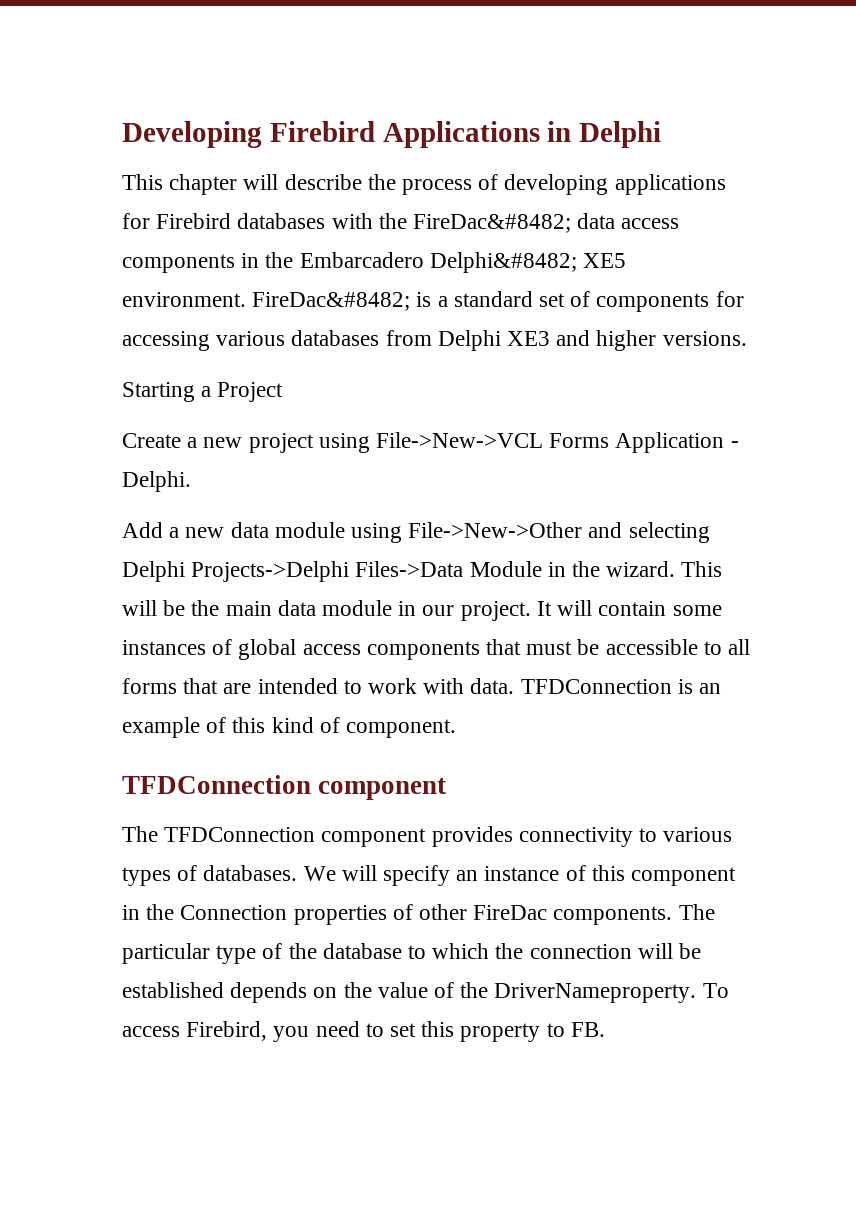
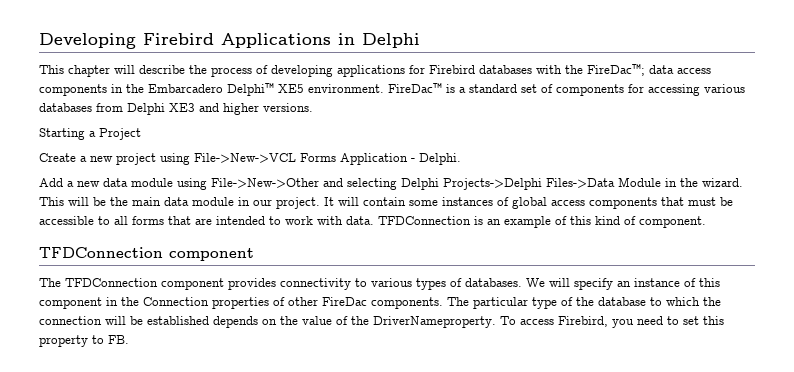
[413,214,572,233] FireDac&#8482; -> [587,64,645,76] FireDac™;
[429,252,577,273] Delphi&#8482; -> [227,83,274,96] Delphi™
[252,292,411,311] FireDac&#8482; -> [388,83,442,93] FireDac™

